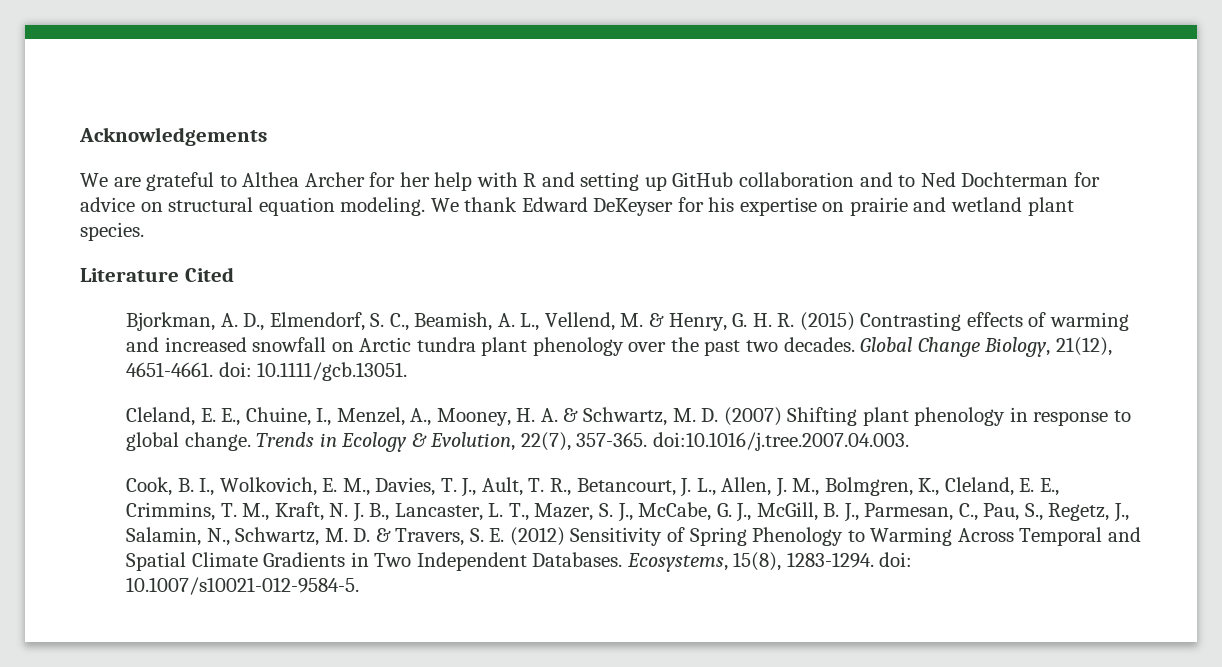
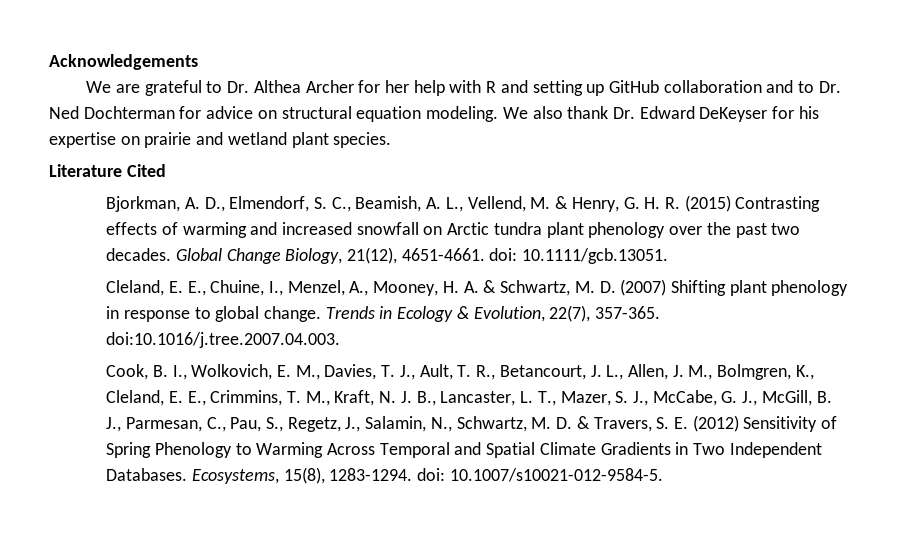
(237, 181) none -> [227,81,250,93] Dr.
(916, 181) none -> [818,81,841,93] Dr.
[464,197,518,212] thank -> [532,106,635,119] also thank Dr.

